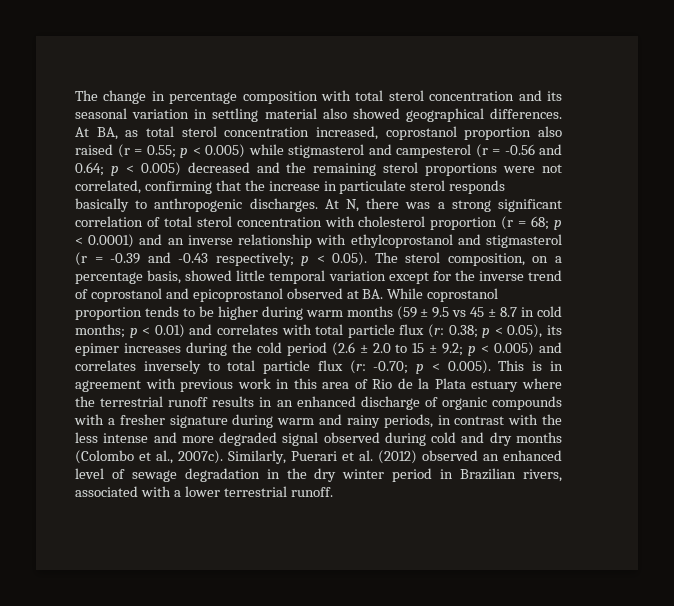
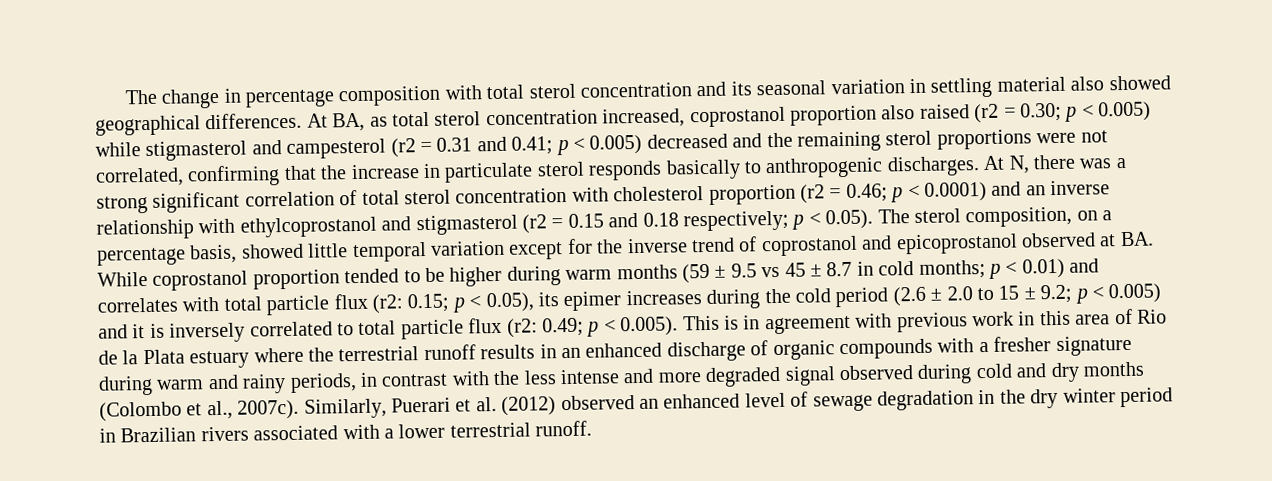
[117,144,176,158] (r = 0.55; -> [974,102,1062,124] (r2 = 0.30;
[475,144,562,158] [75,162,104,176] (r = -0.56 and 0.64; -> [390,136,554,158] (r2 = 0.31 and 0.41;
[501,216,550,230] (r = 68; -> [799,183,888,204] (r2 = 0.46;
[75,252,209,266] (r = -0.39 and -0.43 -> [522,212,679,234] (r2 = 0.15 and 0.18
[144,306,179,317] tends -> [344,268,400,284] tended
[428,324,478,338] (r: 0.38; -> [372,293,450,314] (r2: 0.15;
[75,360,201,374] correlates inversely -> [132,321,333,343] it is inversely correlated
[349,360,409,374] (r: -0.70; -> [506,317,584,338] (r2: 0.49;
[523,469,563,482] rivers, -> [200,426,249,442] rivers

